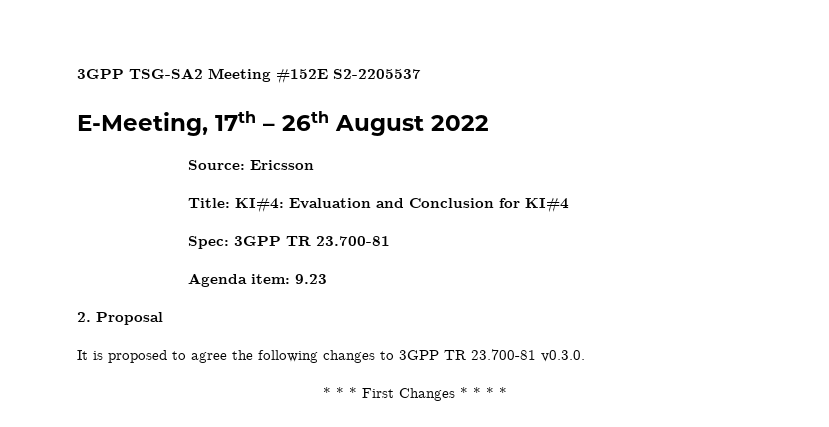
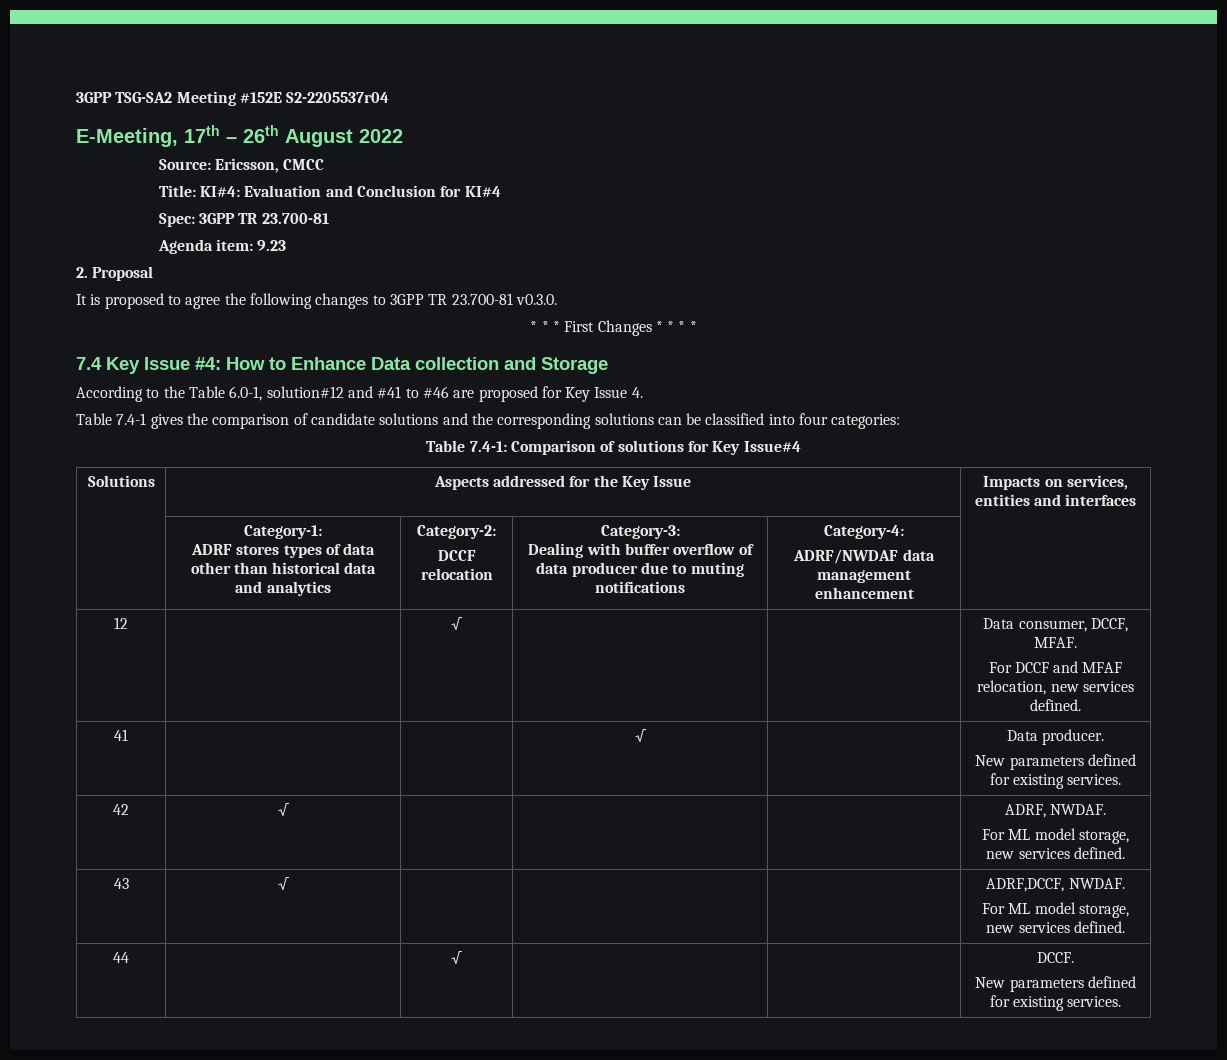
[333,69,421,79] S2-2205537 -> [286,92,390,103] S2-2205537r04
[249,160,314,170] Ericsson -> [215,158,325,173] Ericsson, CMCC
(507, 392) none -> [76,357,608,374] [76,386,643,402] [76,413,901,429] [426,440,801,455] [87,475,155,487] [433,475,692,490] [983,475,1128,490] [974,494,1137,506] [244,525,322,539] [190,543,376,558] [190,562,377,574] [235,581,331,596] [417,525,497,539] [437,550,476,561] [420,568,493,580] [600,525,680,539] [528,543,754,558] [536,562,744,577] [595,581,685,593] [824,525,904,539] [793,549,935,564] [817,570,911,583] [814,587,914,599] [114,617,128,629] [451,617,463,630] [983,618,1128,632] [1034,637,1077,648] [988,661,1123,673] [977,680,1134,695] [1030,699,1081,711] [114,729,128,741] [634,729,646,742] [1006,729,1105,745] [975,754,1136,770] [989,773,1122,789] [113,804,129,815] [277,803,289,816] [1004,804,1107,818] [982,828,1129,844] [986,847,1125,859] [113,878,129,889] [277,877,289,890] [986,878,1125,892] [982,902,1129,918] [986,921,1125,933] [113,952,129,963] [451,951,463,964] [1037,952,1074,963] [975,976,1136,992] [989,995,1122,1011] // 7.4 Key Issue #4: How to Enhance Data collection and Storage // According to the Table 6.0-1, solution#12 and #41 to #46 are proposed for Key Issue 4. // Table 7.4-1 gives the comparison of candidate solutions and the corresponding solutions can be classified into four categories: // Table 7.4-1: Comparison of solutions for Key Issue#4 // Solutions | Aspects addressed for the Key Issue | Impacts on services, entities and interfaces // | Category-1: // ADRF stores types of data other than historical data and analytics | Category-2: // DCCF relocation | Category-3: // Dealing with buffer overflow of data producer due to muting notifications | Category-4: // ADRF/NWDAF data management enhancement | // 12 | | √ | | | Data consumer, DCCF, MFAF. // For DCCF and MFAF relocation, new services defined. // 41 | | | √ | | Data producer. // New parameters defined for existing services. // 42 | √ | | | | ADRF, NWDAF. // For ML model storage, new services defined. // 43 | √ | | | | ADRF,DCCF, NWDAF. // For ML model storage, new services defined. // 44 | | √ | | | DCCF. // New parameters defined for existing services.

